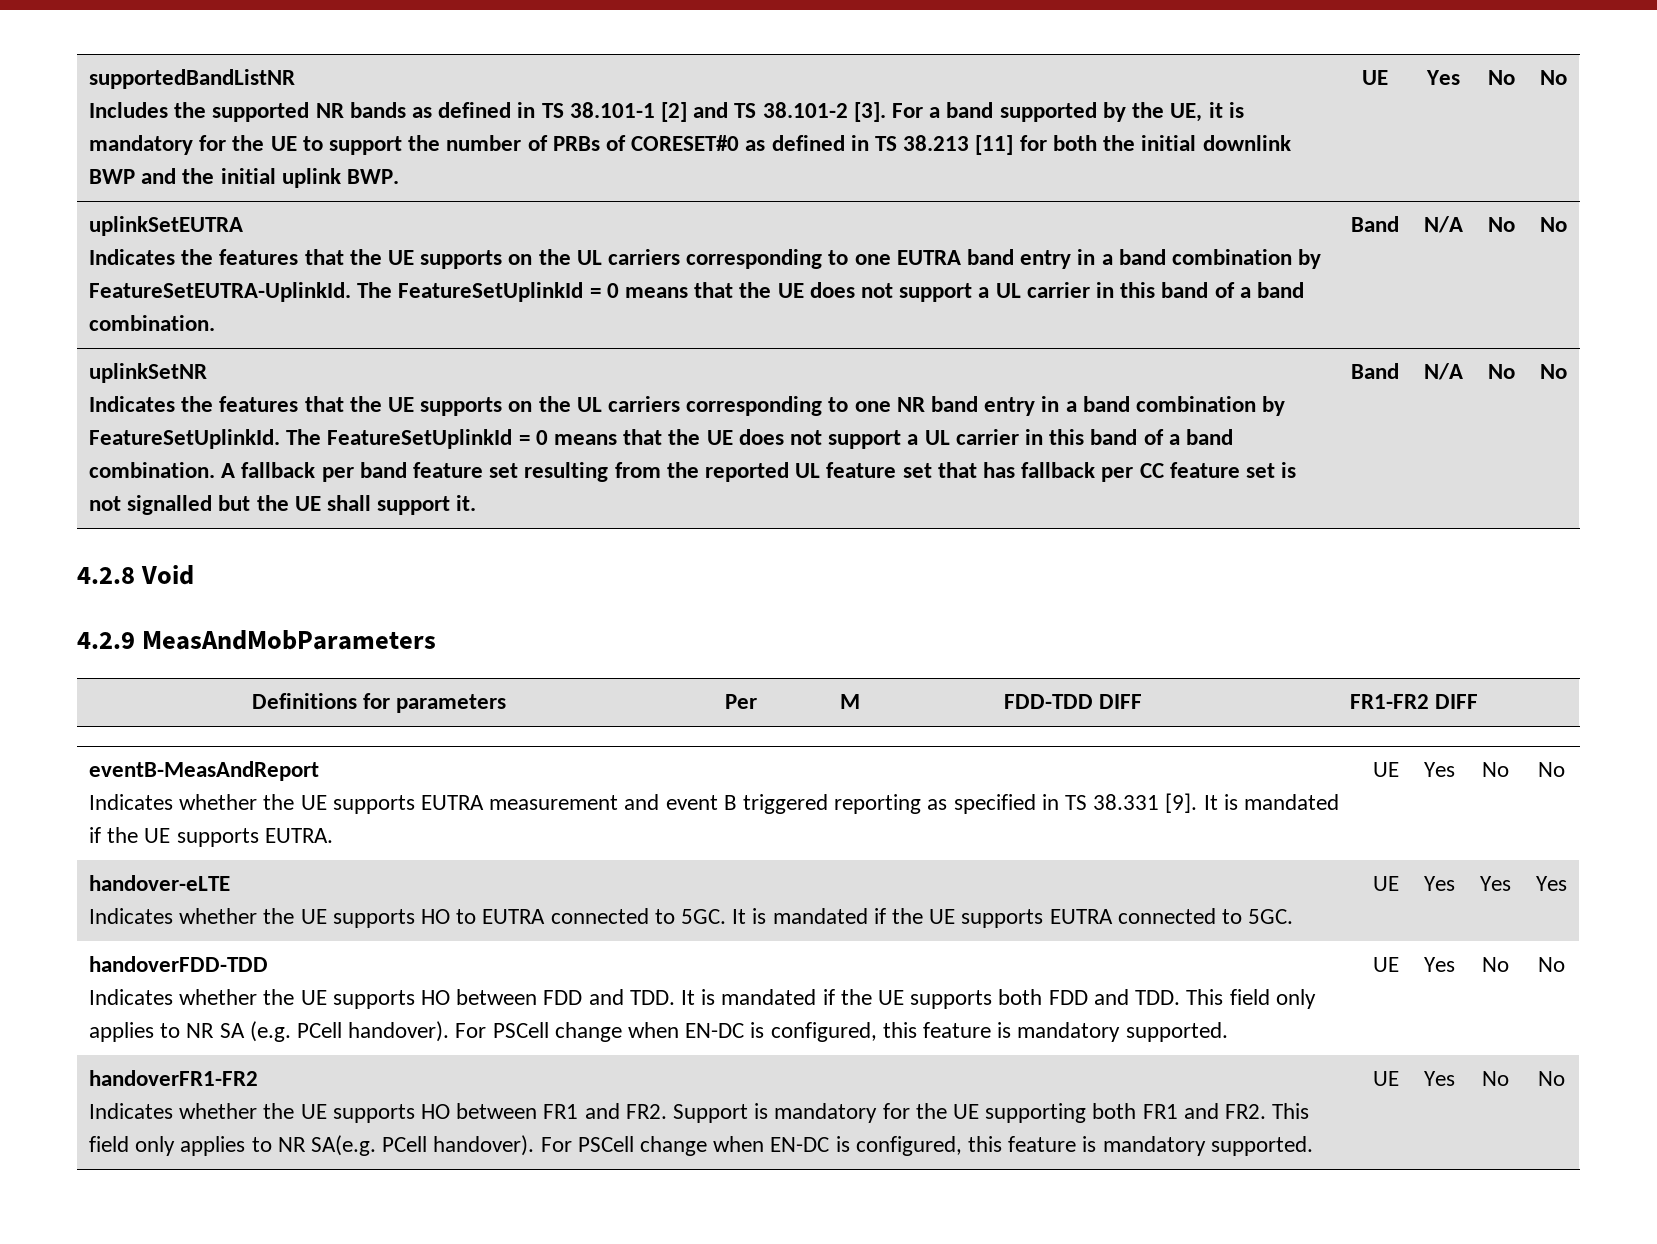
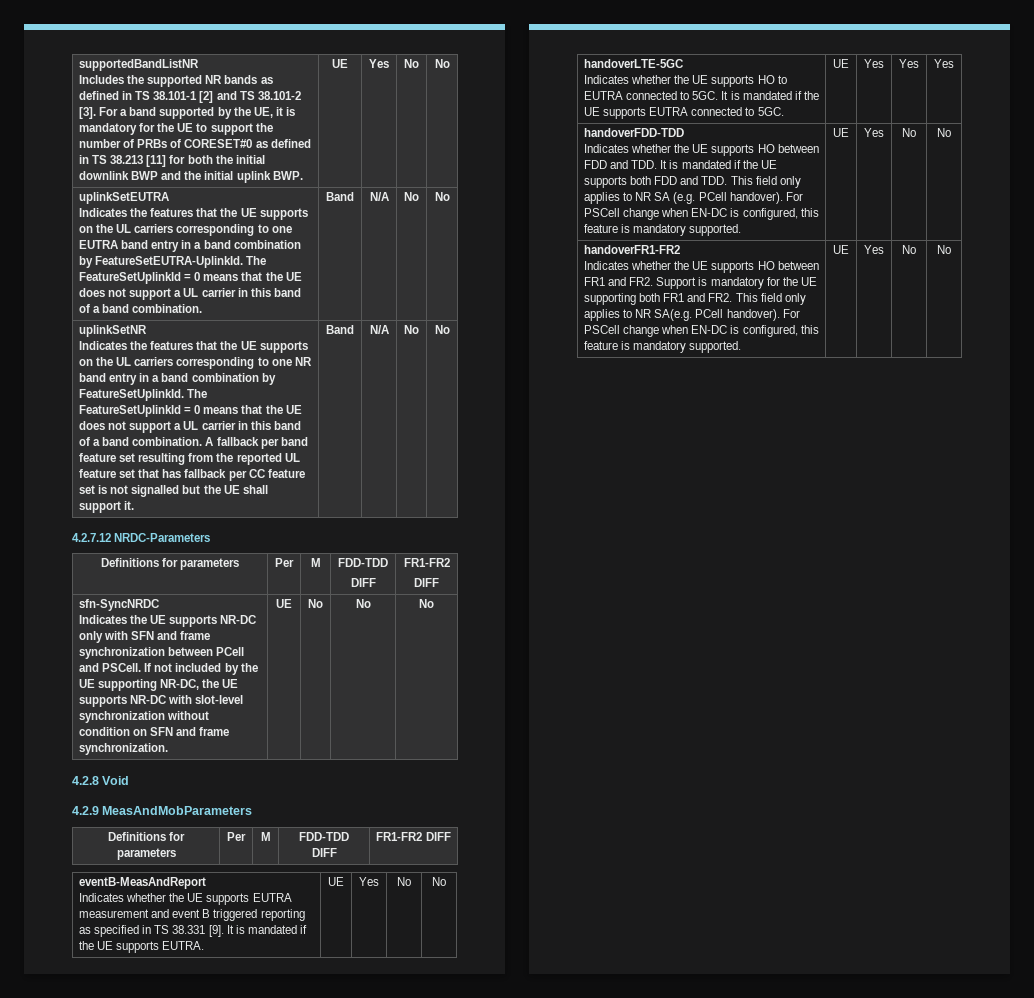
(1567, 371) none -> [72,533,211,542] [100,558,240,570] [275,558,294,567] [310,558,321,567] [338,558,388,567] [350,578,376,587] [403,558,450,567] [414,578,439,587] [79,599,160,611] [79,615,257,627] [79,631,211,643] [79,647,245,659] [79,663,258,675] [79,679,239,691] [79,695,244,707] [79,711,210,723] [79,727,230,736] [79,743,169,755] [276,599,292,608] [308,599,323,608] [355,599,371,608] [419,599,434,608] // 4.2.7.12 NRDC-Parameters // Definitions for parameters | Per | M | FDD-TDD // DIFF | FR1-FR2 // DIFF // sfn-SyncNRDC // Indicates the UE supports NR-DC only with SFN and frame synchronization between PCell and PSCell. If not included by the UE supporting NR-DC, the UE supports NR-DC with slot-level synchronization without condition on SFN and frame synchronization. | UE | No | No | No
[88,875,230,891] handover-eLTE -> [584,59,684,68] handoverLTE-5GC

